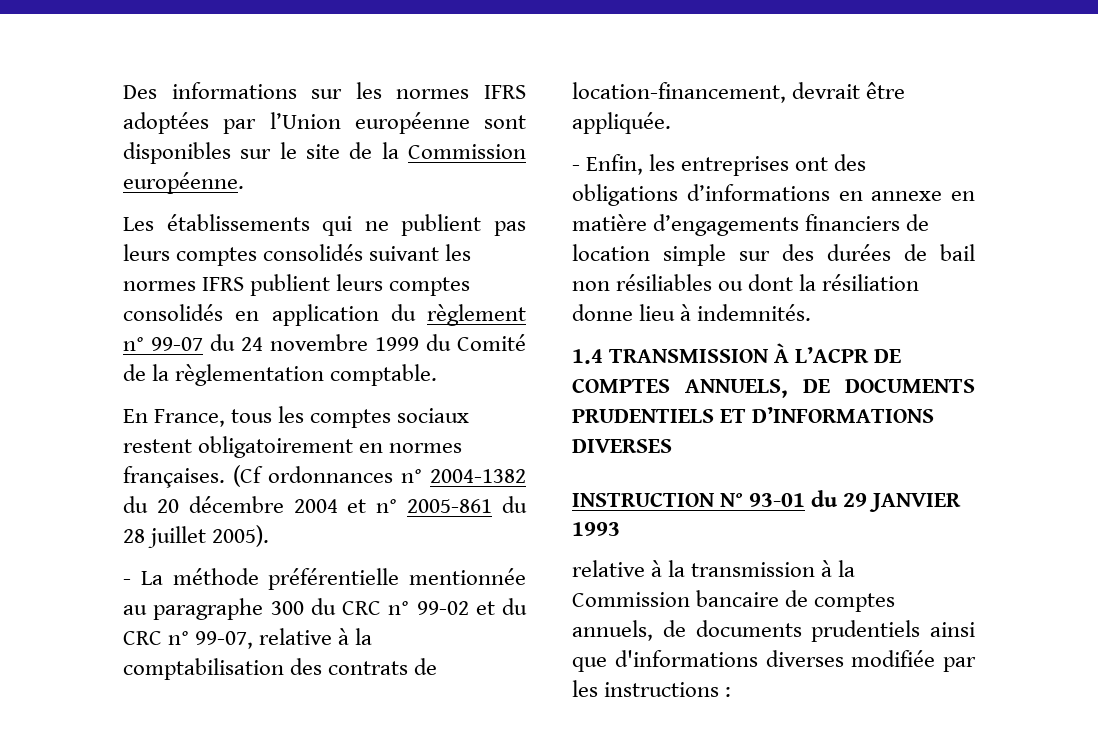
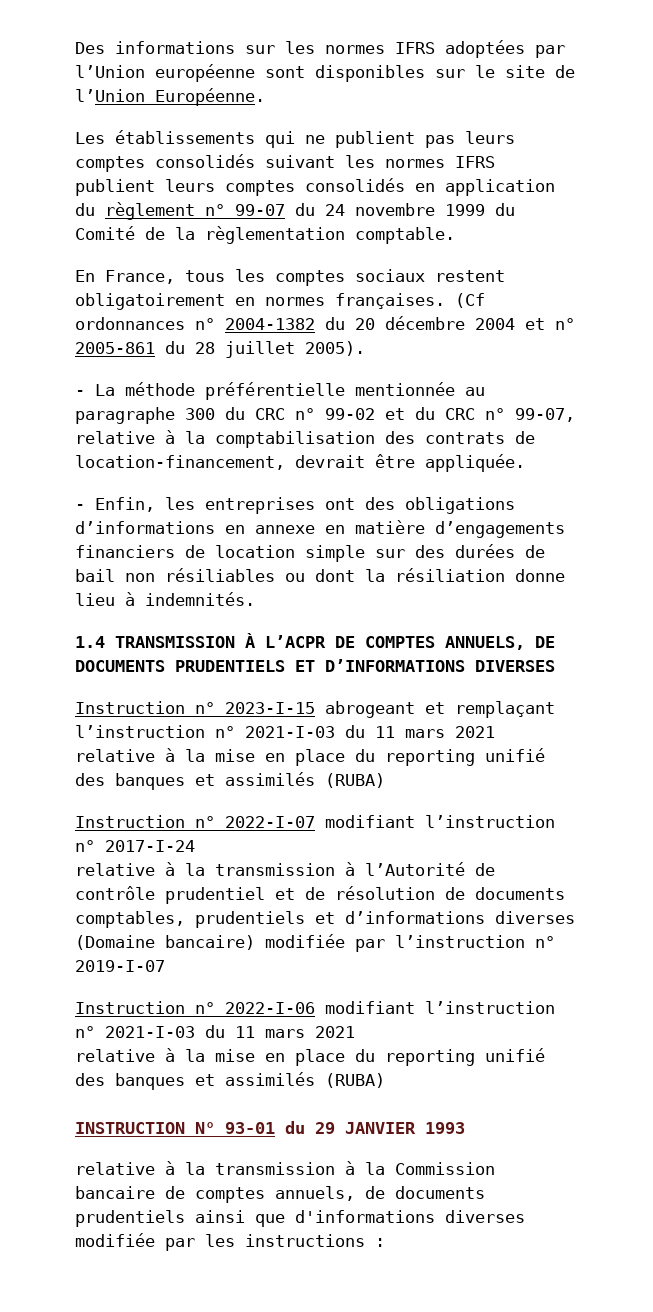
[381,142,526,159] [123,172,244,194] la Commission européenne. -> [75,88,265,106] l’Union Européenne.
(672, 446) none -> [75,701,555,718] [75,725,495,738] [75,748,545,766] [75,772,385,790] [75,815,555,828] [75,840,195,852] [75,862,495,876] [75,886,565,904] [75,911,575,928] [75,934,555,952] [75,960,165,972] [75,1001,555,1014] [75,1025,355,1038] [75,1048,545,1066] [75,1072,385,1090] // Instruction n° 2023-I-15 abrogeant et remplaçant l’instruction n° 2021-I-03 du 11 mars 2021 relative à la mise en place du reporting unifié des banques et assimilés (RUBA) // Instruction n° 2022-I-07 modifiant l’instruction n° 2017-I-24 // relative à la transmission à l’Autorité de contrôle prudentiel et de résolution de documents comptables, prudentiels et d’informations diverses (Domaine bancaire) modifiée par l’instruction n° 2019-I-07 // Instruction n° 2022-I-06 modifiant l’instruction n° 2021-I-03 du 11 mars 2021 // relative à la mise en place du reporting unifié des banques et assimilés (RUBA)

